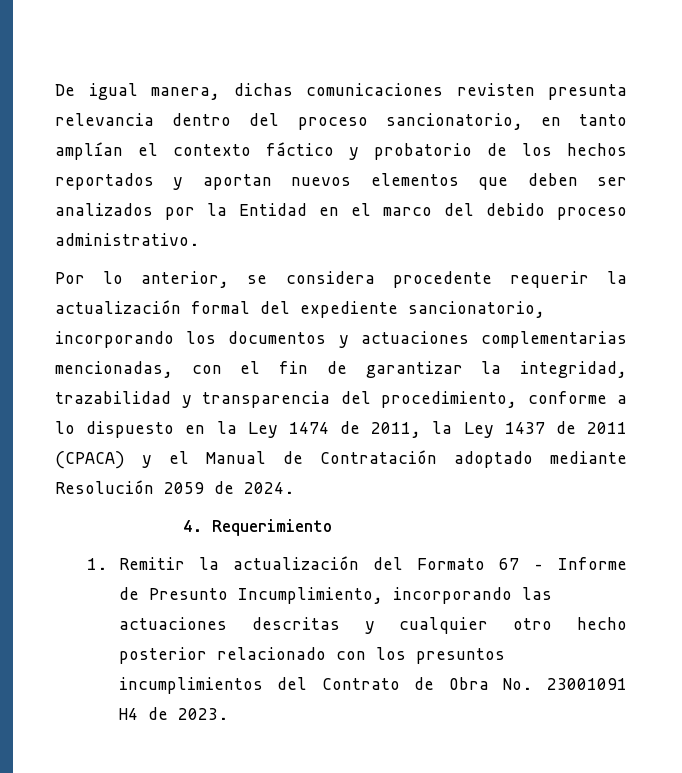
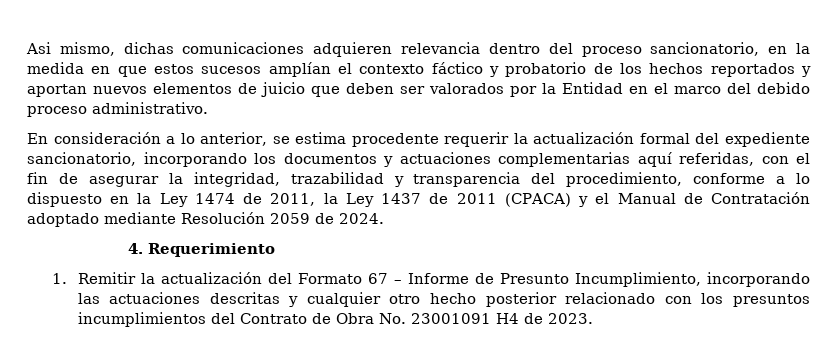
[55,83,627,100] De igual manera, dichas comunicaciones revisten presunta -> [26,42,393,57] Asi mismo, dichas comunicaciones adquieren
[579,114,627,126] tanto -> [796,43,811,54] [27,62,262,77] la medida en que estos sucesos
(459, 179) none -> [238,82,305,97] de juicio
[55,203,153,216] analizados -> [429,83,504,94] valorados
[55,272,85,284] Por -> [27,132,176,144] En consideración a
[285,271,375,284] considera -> [295,132,347,144] estima
[55,361,173,378] mencionadas, -> [637,152,754,167] aquí referidas,
[365,361,463,378] garantizar -> [88,176,159,187] asegurar

